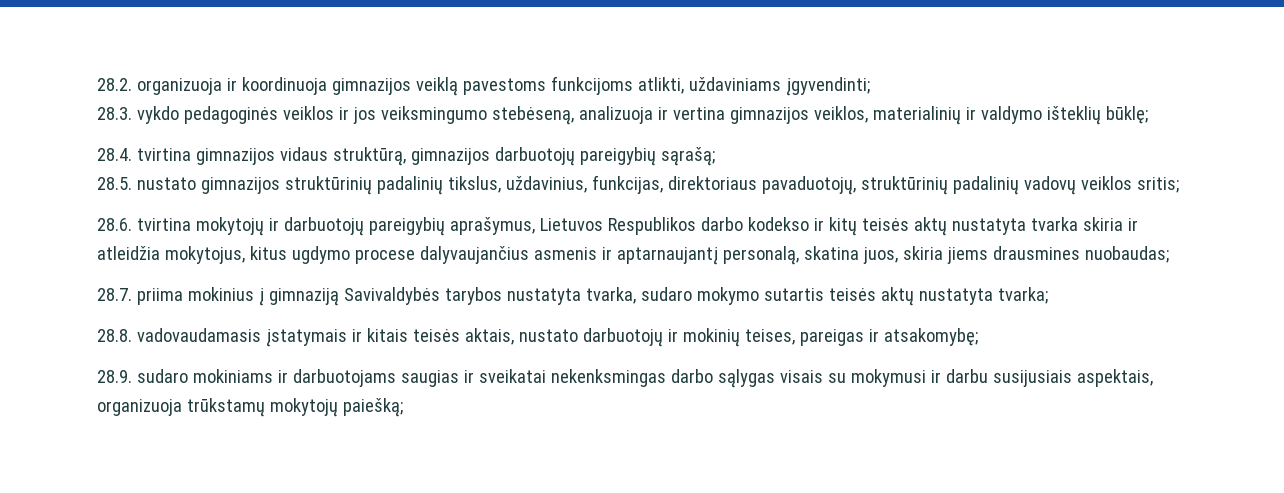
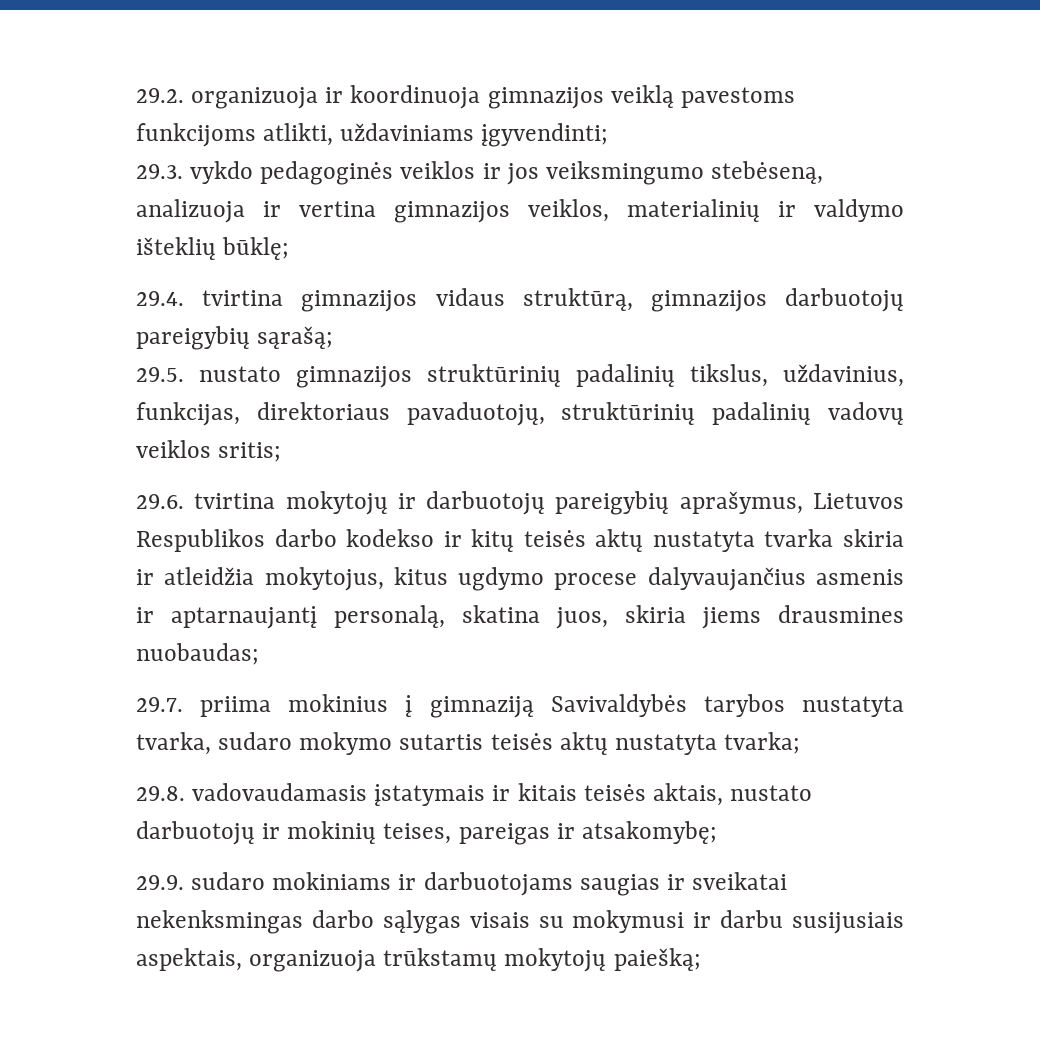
[97,78,132,91] 28.2. -> [136,88,184,103] 29.2.
[97,107,132,120] 28.3. -> [136,164,183,179] 29.3.
[97,148,132,161] 28.4. -> [136,291,184,306] 29.4.
[97,177,132,190] 28.5. -> [136,367,184,382] 29.5.
[97,218,132,231] 28.6. -> [136,494,184,509] 29.6.
[97,288,132,301] 28.7. -> [136,697,183,712] 29.7.
[97,329,132,342] 28.8. -> [136,786,185,801] 29.8.
[97,370,132,383] 28.9. -> [136,875,184,890] 29.9.

